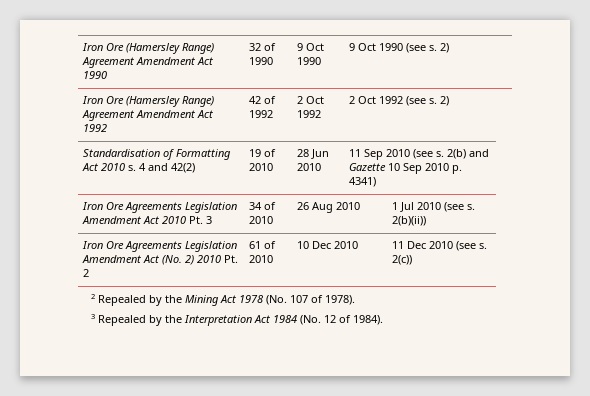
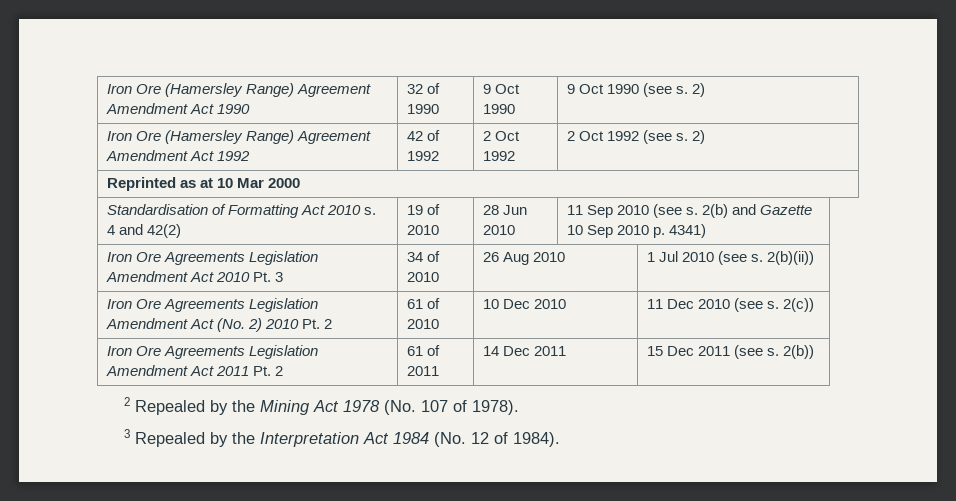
(450, 101) none -> [107,177,301,191] // Reprinted as at 10 Mar 2000
(413, 260) none -> [107,345,319,359] [106,365,284,376] [407,345,441,356] [407,366,440,376] [483,346,567,356] [647,345,815,359] // Iron Ore Agreements Legislation Amendment Act 2011 Pt. 2 | 61 of 2011 | 14 Dec 2011 | 15 Dec 2011 (see s. 2(b))

